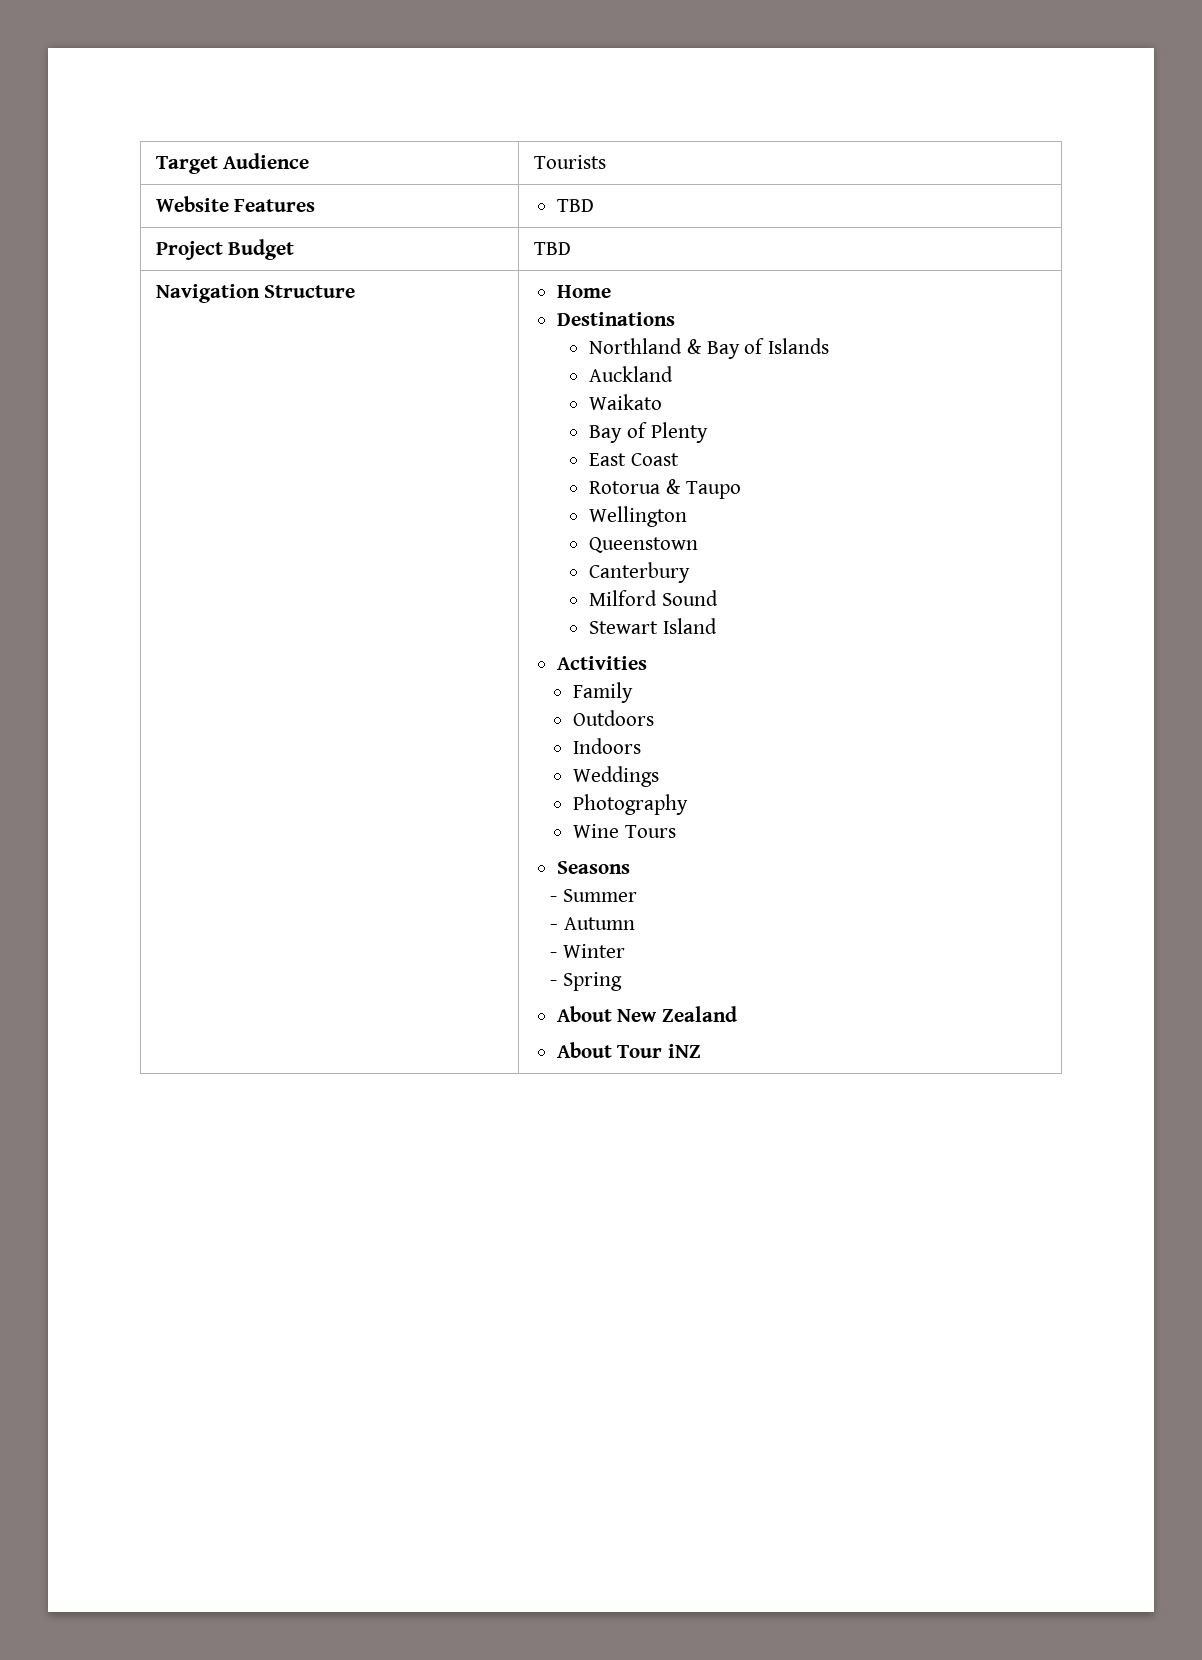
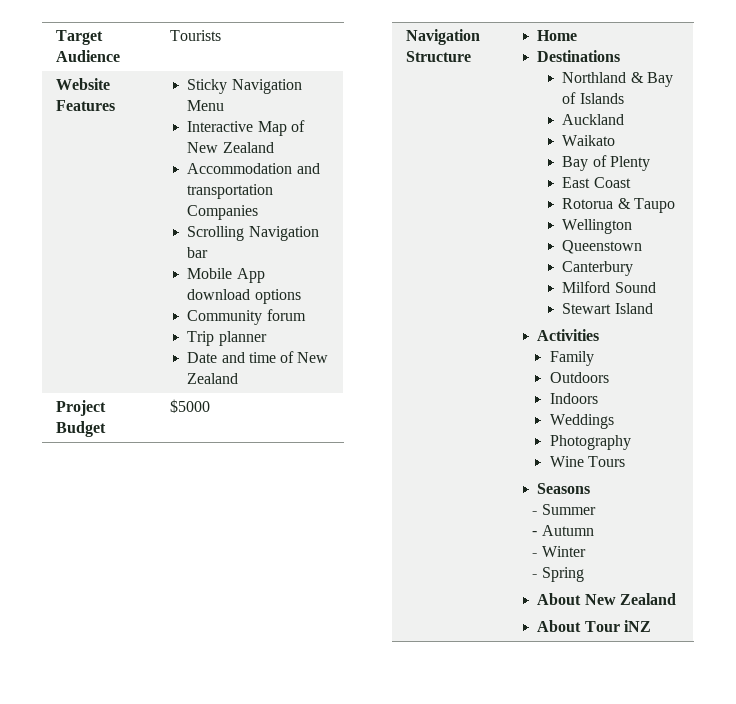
[556,199,594,212] TBD -> [187,79,302,94] [187,100,225,111] [187,120,305,136] [187,142,274,153] [187,163,320,174] [187,184,274,199] [187,205,259,220] [187,226,319,241] [187,247,209,258] [187,268,265,283] [187,289,301,304] [187,309,306,325] [187,331,267,346] [187,351,329,363] [187,373,239,384] Sticky Navigation Menu // Interactive Map of New Zealand // Accommodation and transportation Companies // Scrolling Navigation bar // Mobile App download options // Community forum // Trip planner // Date and time of New Zealand
[533,242,571,255] TBD -> [169,399,210,413] $5000

